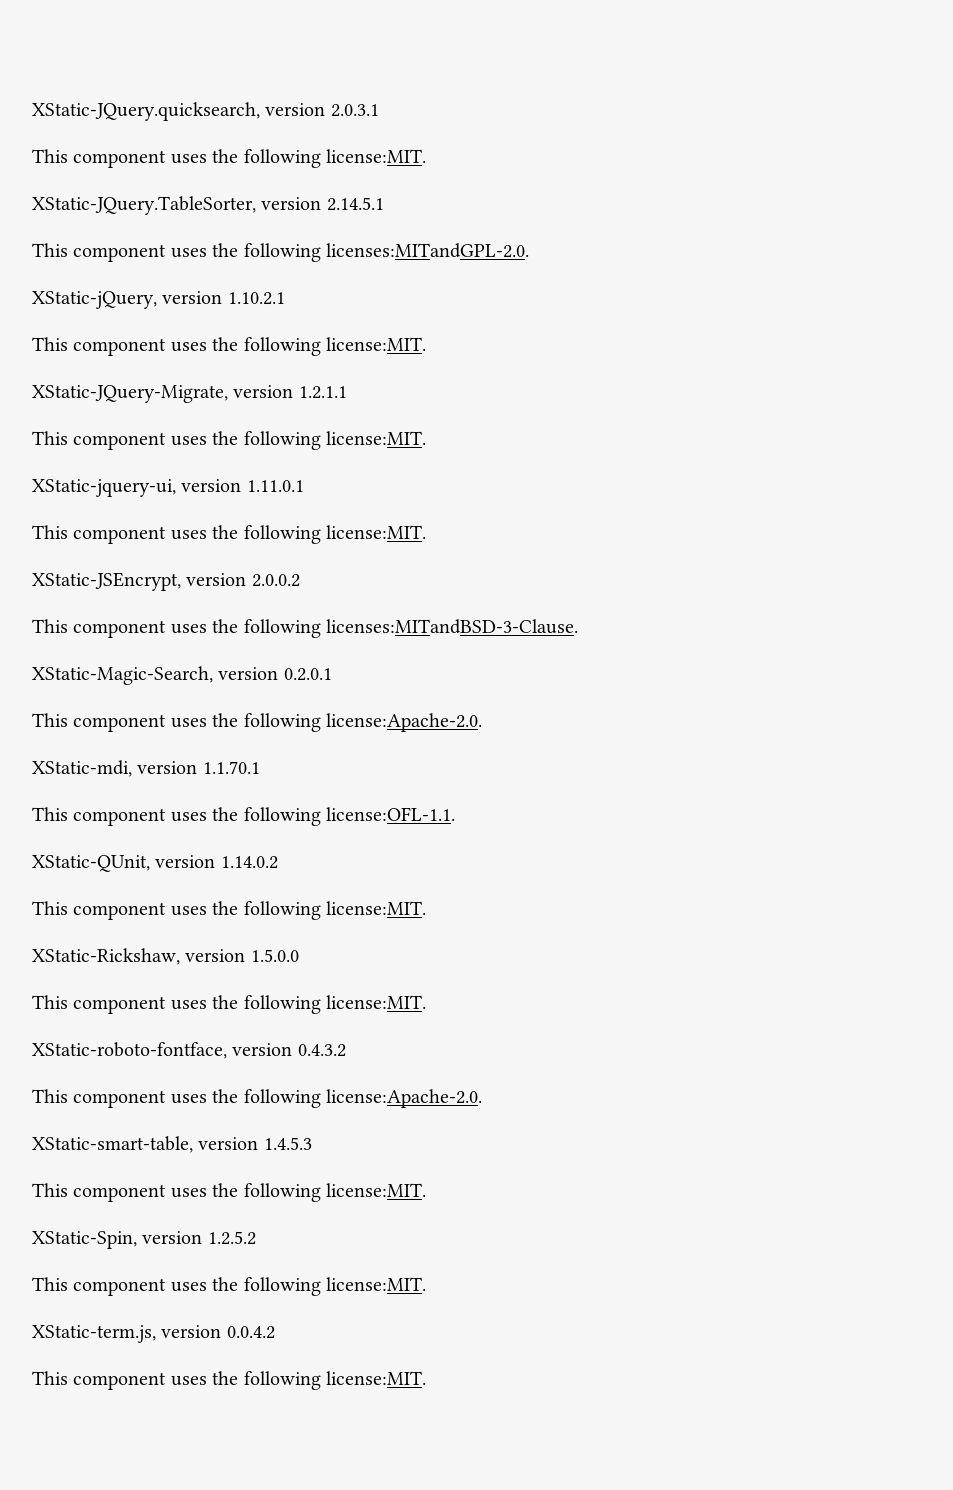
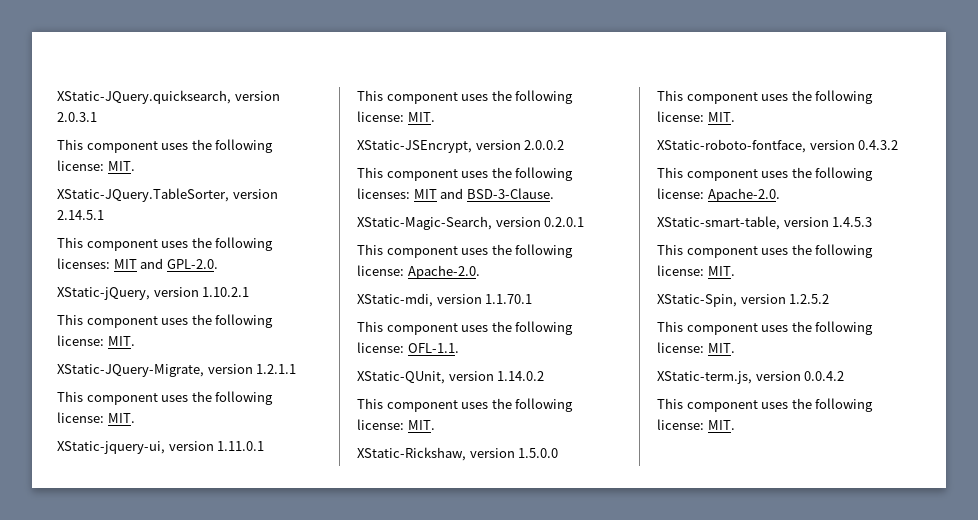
[326,149,426,163] license:MIT. -> [57,160,135,171] license: MIT.
[326,243,529,258] licenses:MITandGPL-2.0. -> [57,258,218,269] licenses: MIT and GPL-2.0.
[326,337,426,351] license:MIT. -> [57,335,135,346] license: MIT.
[326,431,426,445] license:MIT. -> [57,412,135,423] license: MIT.
[326,525,426,539] license:MIT. -> [357,111,435,122] license: MIT.
[326,619,578,634] licenses:MITandBSD-3-Clause. -> [357,188,554,199] licenses: MIT and BSD-3-Clause.
[326,713,482,732] license:Apache-2.0. -> [357,265,480,279] license: Apache-2.0.
[326,807,455,821] license:OFL-1.1. -> [357,342,459,353] license: OFL-1.1.
[326,901,426,915] license:MIT. -> [357,419,435,430] license: MIT.
[326,995,426,1009] license:MIT. -> [657,111,735,122] license: MIT.
[326,1089,482,1108] license:Apache-2.0. -> [657,188,780,202] license: Apache-2.0.
[326,1183,426,1197] license:MIT. -> [657,265,735,276] license: MIT.
[326,1277,426,1291] license:MIT. -> [657,342,735,353] license: MIT.
[326,1371,426,1385] license:MIT. -> [657,419,735,430] license: MIT.

